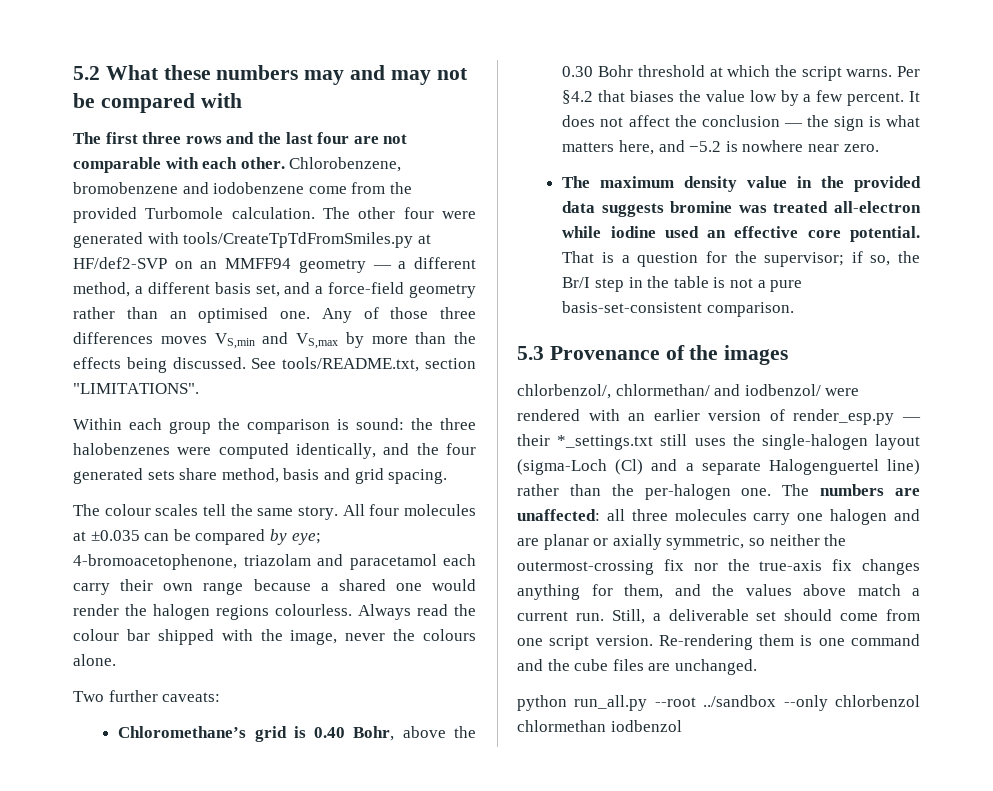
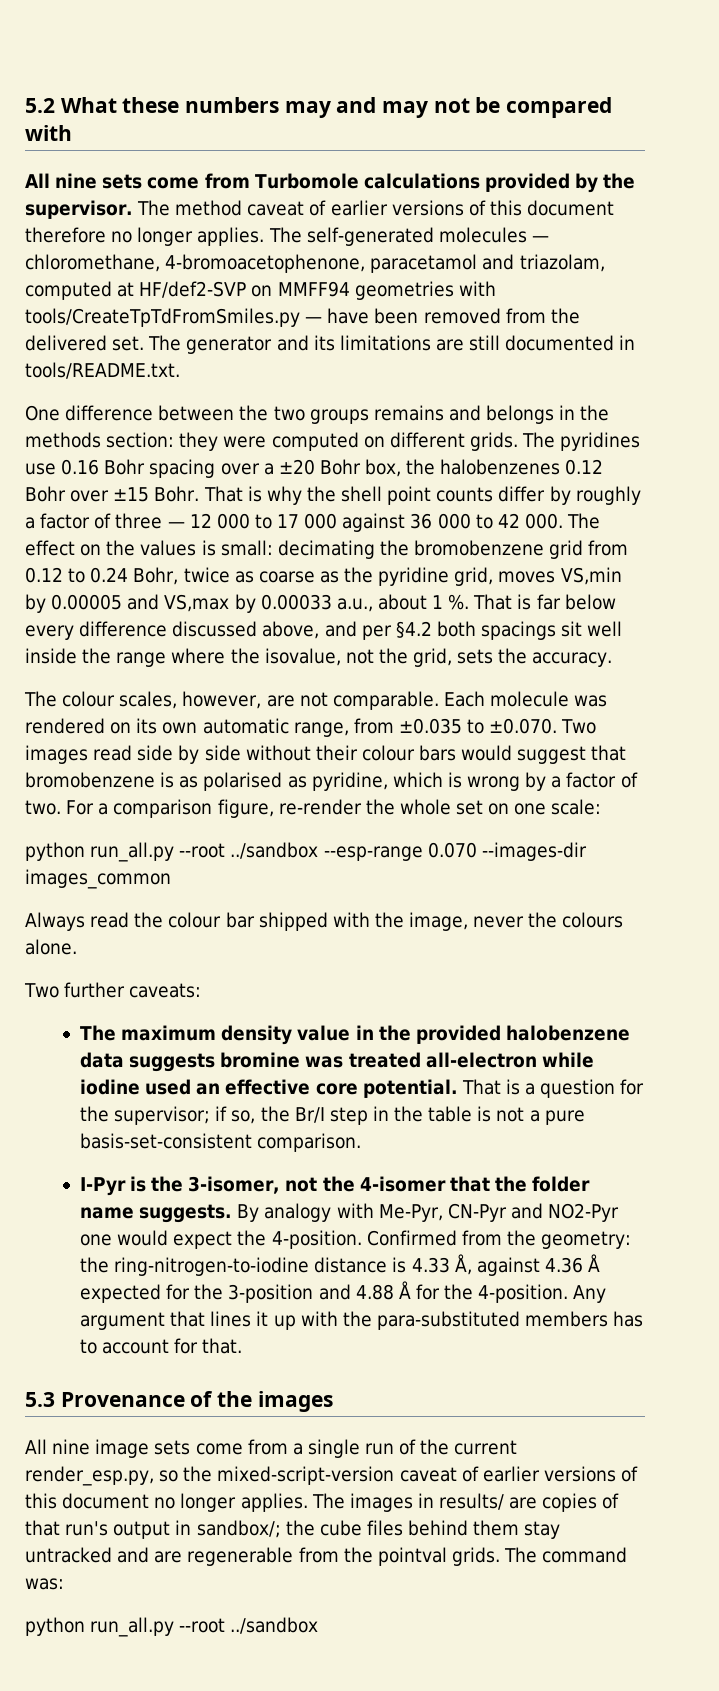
[73,132,408,144] [73,157,402,173] [73,182,412,194] [73,207,476,223] [73,232,431,248] [73,257,477,273] [73,282,476,298] [73,307,476,323] [73,332,476,349] [73,357,477,373] [73,383,199,394] [73,418,476,434] [73,443,476,459] [73,468,448,484] [73,504,477,520] [73,529,321,545] [73,554,476,570] [73,579,476,595] [73,604,352,620] The first three rows and the last four are not comparable with each other. Chlorobenzene, bromobenzene and iodobenzene come from the provided Turbomole calculation. The other four were generated with tools/CreateTpTdFromSmiles.py at HF/def2-SVP on an MMFF94 geometry — a different method, a different basis set, and a force-field geometry rather than an optimised one. Any of those three differences moves VS,min and VS,max by more than the effects being discussed. See tools/README.txt, section "LIMITATIONS". // Within each group the comparison is sound: the three halobenzenes were computed identically, and the four generated sets share method, basis and grid spacing. // The colour scales tell the same story. All four molecules at ±0.035 can be compared by eye; 4-bromoacetophenone, triazolam and paracetamol each carry their own range because a shared one would render the halogen regions colourless. -> [25,173,636,193] [25,200,615,219] [25,227,549,246] [25,254,605,273] [25,281,496,300] [25,308,580,327] [25,335,636,354] [25,362,180,379] [25,405,610,424] [25,432,641,451] [25,459,604,478] [25,486,641,505] [25,513,601,532] [25,540,629,559] [25,567,622,586] [25,594,616,613] [25,621,623,640] [25,648,613,667] [24,691,608,710] [25,718,597,737] [25,745,627,764] [25,772,638,791] [25,799,602,818] [25,842,587,862] [25,869,171,889] All nine sets come from Turbomole calculations provided by the supervisor. The method caveat of earlier versions of this document therefore no longer applies. The self-generated molecules — chloromethane, 4-bromoacetophenone, paracetamol and triazolam, computed at HF/def2-SVP on MMFF94 geometries with tools/CreateTpTdFromSmiles.py — have been removed from the delivered set. The generator and its limitations are still documented in tools/README.txt. // One difference between the two groups remains and belongs in the methods section: they were computed on different grids. The pyridines use 0.16 Bohr spacing over a ±20 Bohr box, the halobenzenes 0.12 Bohr over ±15 Bohr. That is why the shell point counts differ by roughly a factor of three — 12 000 to 17 000 against 36 000 to 42 000. The effect on the values is small: decimating the bromobenzene grid from 0.12 to 0.24 Bohr, twice as coarse as the pyridine grid, moves VS,min by 0.00005 and VS,max by 0.00033 a.u., about 1 %. That is far below every difference discussed above, and per §4.2 both spacings sit well inside the range where the isovalue, not the grid, sets the accuracy. // The colour scales, however, are not comparable. Each molecule was rendered on its own automatic range, from ±0.035 to ±0.070. Two images read side by side without their colour bars would suggest that bromobenzene is as polarised as pyridine, which is wrong by a factor of two. For a comparison figure, re-render the whole set on one scale: // python run_all.py --root ../sandbox --esp-range 0.070 --images-dir images_common //
[118,726,477,742] [562,65,920,81] [562,90,920,106] [562,115,920,131] [562,140,879,155] // Chloromethane’s grid is 0.40 Bohr, above the 0.30 Bohr threshold at which the script warns. Per §4.2 that biases the value low by a few percent. It does not affect the conclusion — the sign is what matters here, and −5.2 is nowhere near zero. -> (202, 990) none
(921, 184) none -> [505,1025,630,1041] halobenzene
(794, 309) none -> [79,1176,591,1196] [79,1203,620,1223] [79,1230,632,1249] [79,1254,601,1276] [79,1281,607,1303] [79,1311,644,1330] [79,1338,243,1354] // I-Pyr is the 3-isomer, not the 4-isomer that the folder name suggests. By analogy with Me-Pyr, CN-Pyr and NO2-Pyr one would expect the 4-position. Confirmed from the geometry: the ring-nitrogen-to-iodine distance is 4.33 Å, against 4.36 Å expected for the 3-position and 4.88 Å for the 4-position. Any argument that lines it up with the para-substituted members has to account for that.
[517,384,860,399] [517,409,921,425] [517,434,920,450] [517,459,920,475] [517,484,920,500] [517,509,920,525] [517,534,847,550] [517,559,920,575] [517,584,920,600] [517,609,920,624] [517,634,920,650] [517,659,757,675] [517,695,920,711] [517,720,682,732] chlorbenzol/, chlormethan/ and iodbenzol/ were rendered with an earlier version of render_esp.py — their *_settings.txt still uses the single-halogen layout (sigma-Loch (Cl) and a separate Halogenguertel line) rather than the per-halogen one. The numbers are unaffected: all three molecules carry one halogen and are planar or axially symmetric, so neither the outermost-crossing fix nor the true-axis fix changes anything for them, and the values above match a current run. Still, a deliverable set should come from one script version. Re-rendering them is one command and the cube files are unchanged. // python run_all.py --root ../sandbox --only chlorbenzol chlormethan iodbenzol -> [25,1439,518,1458] [25,1466,639,1486] [25,1493,620,1512] [25,1520,561,1539] [25,1547,628,1566] [25,1578,64,1590] [25,1617,319,1637] All nine image sets come from a single run of the current render_esp.py, so the mixed-script-version caveat of earlier versions of this document no longer applies. The images in results/ are copies of that run's output in sandbox/; the cube files behind them stay untracked and are regenerable from the pointval grids. The command was: // python run_all.py --root ../sandbox

